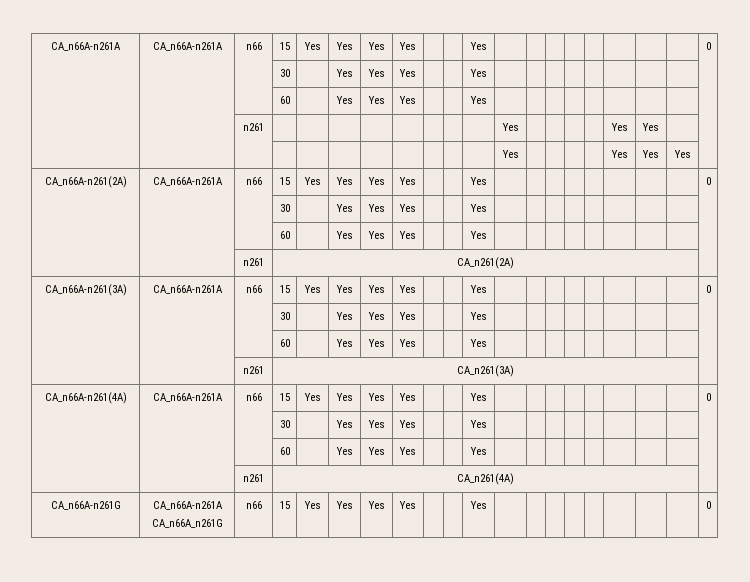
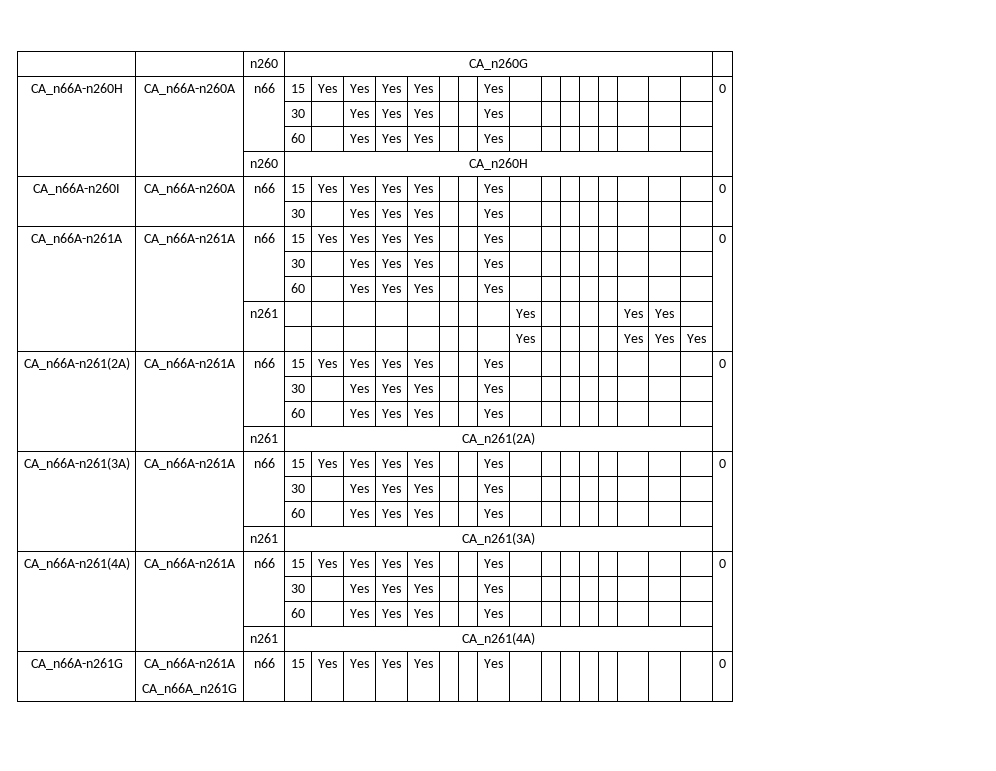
(51, 46) none -> [250,58,278,68] [469,58,528,70] [30,83,123,95] [144,83,236,95] [253,83,275,93] [291,84,305,93] [318,84,337,93] [350,84,369,93] [382,84,401,93] [414,84,433,93] [484,84,503,93] [719,84,726,93] [291,109,305,118] [350,109,369,118] [382,109,401,118] [414,109,433,118] [484,109,503,118] [291,133,305,143] [350,134,369,143] [382,134,401,143] [414,134,433,143] [484,134,503,143] [250,158,278,168] [469,158,528,170] [33,183,120,195] [144,183,236,195] [253,183,275,193] [291,184,305,193] [318,184,337,193] [350,184,369,193] [382,184,401,193] [414,184,433,193] [484,184,503,193] [719,184,726,193] [291,209,305,218] [350,209,369,218] [382,209,401,218] [414,209,433,218] [484,209,503,218] | | n260 | CA_n260G | // CA_n66A-n260H | CA_n66A-n260A | n66 | 15 | Yes | Yes | Yes | Yes | | | Yes | | | | | | | | | 0 // | | | 30 | | Yes | Yes | Yes | | | Yes | | | | | | | | | // | | | 60 | | Yes | Yes | Yes | | | Yes | | | | | | | | | // | | n260 | CA_n260H | // CA_n66A-n260I | CA_n66A-n260A | n66 | 15 | Yes | Yes | Yes | Yes | | | Yes | | | | | | | | | 0 // | | | 30 | | Yes | Yes | Yes | | | Yes | | | | | | | | | //

